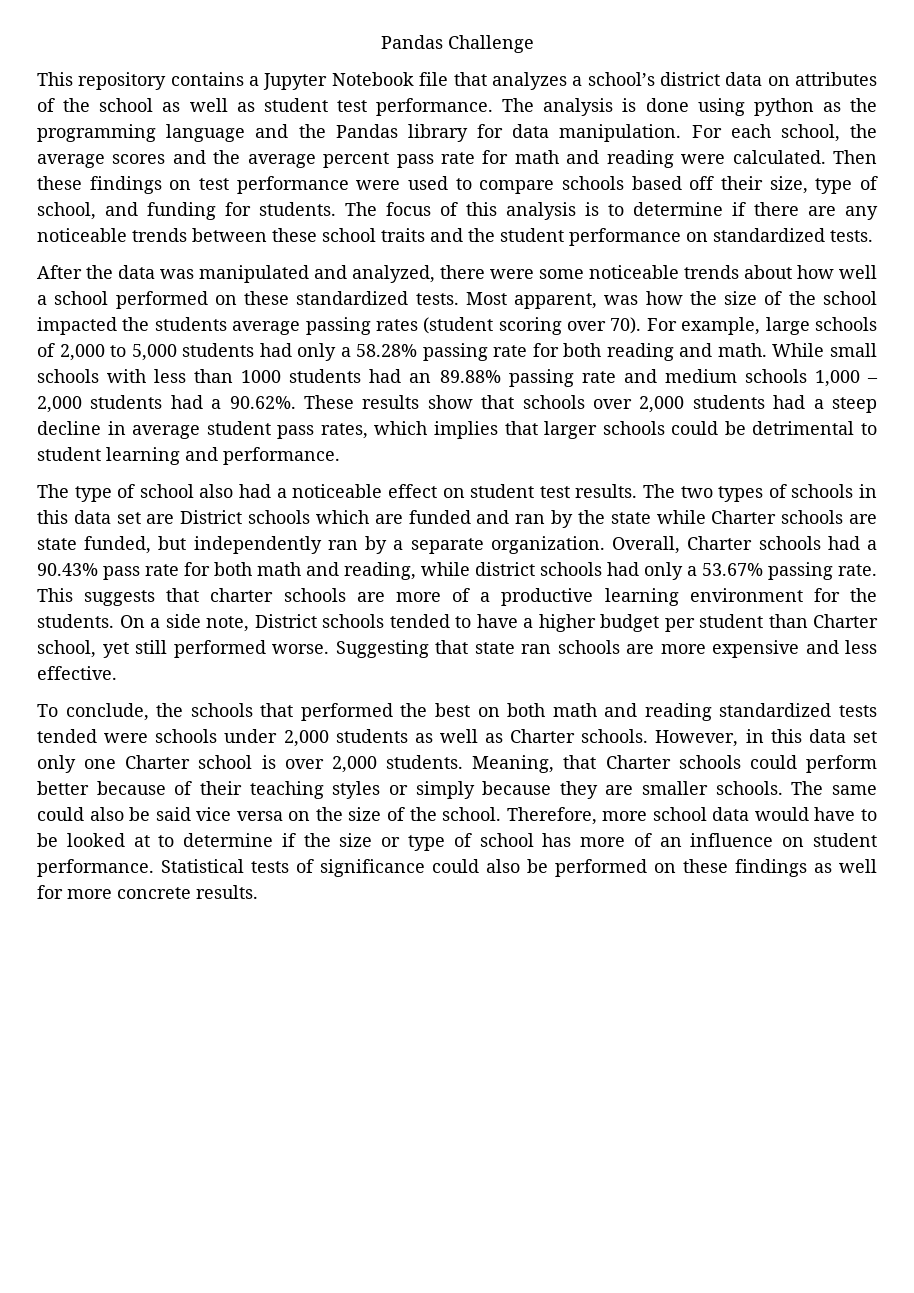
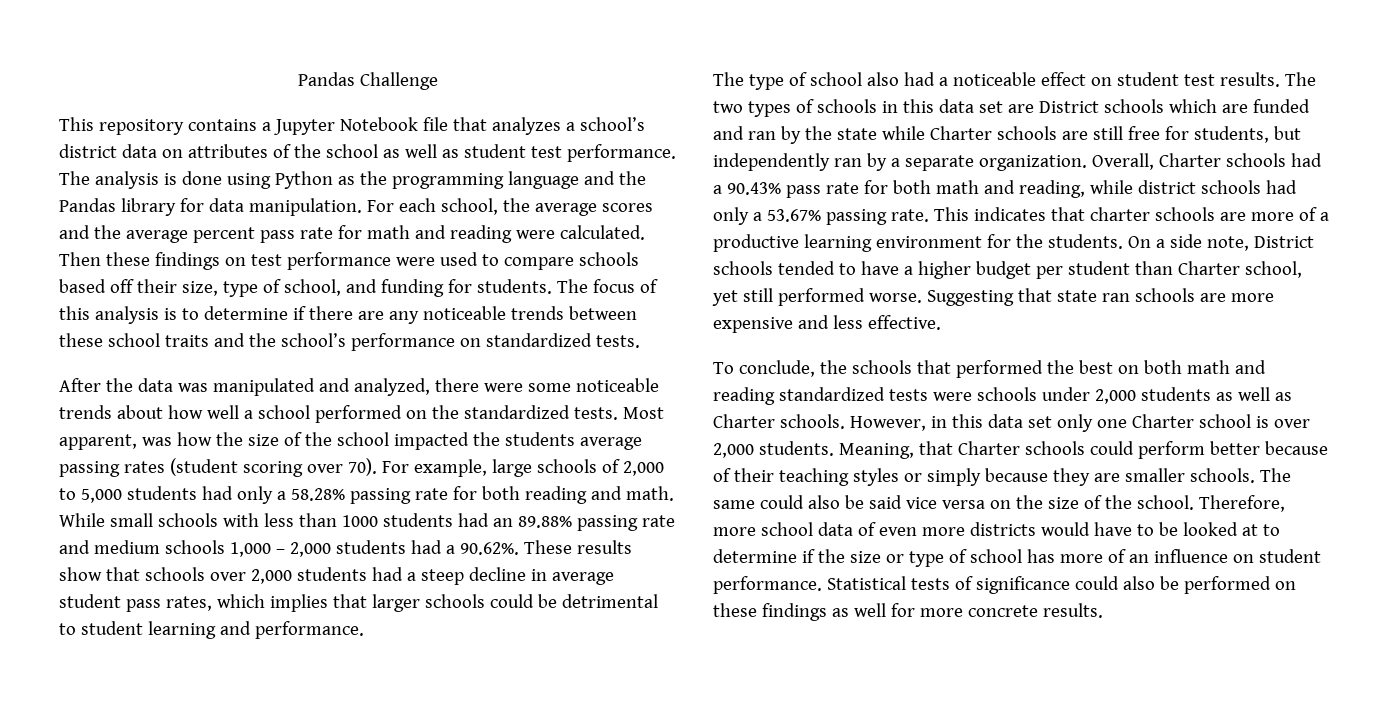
[753,98,814,116] python -> [274,171,333,189] Python
[500,228,564,242] student -> [280,333,346,347] school’s
[244,291,290,305] these -> [431,405,459,419] the
[37,536,152,554] state funded, -> [1092,126,1269,143] still free for students,
[84,590,156,606] suggests -> [973,207,1046,221] indicates
[37,729,97,743] tended -> (928, 395) none
(750, 814) none -> [857,522,1036,536] of even more districts

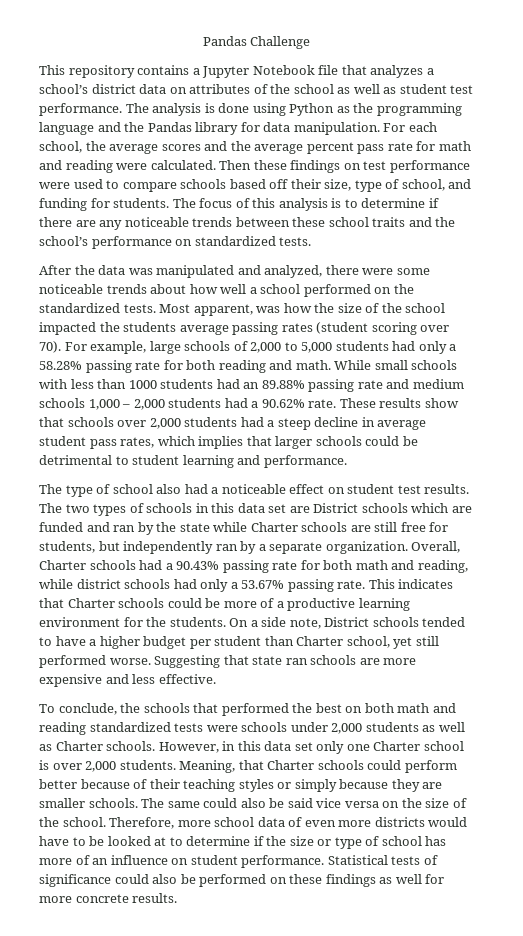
[459,542,519,555] 90.62%. -> [261,399,337,408] 90.62% rate.
[785,185,821,198] pass -> [222,560,269,573] passing
[1089,207,1246,221] charter schools are -> [67,598,221,608] Charter schools could be

